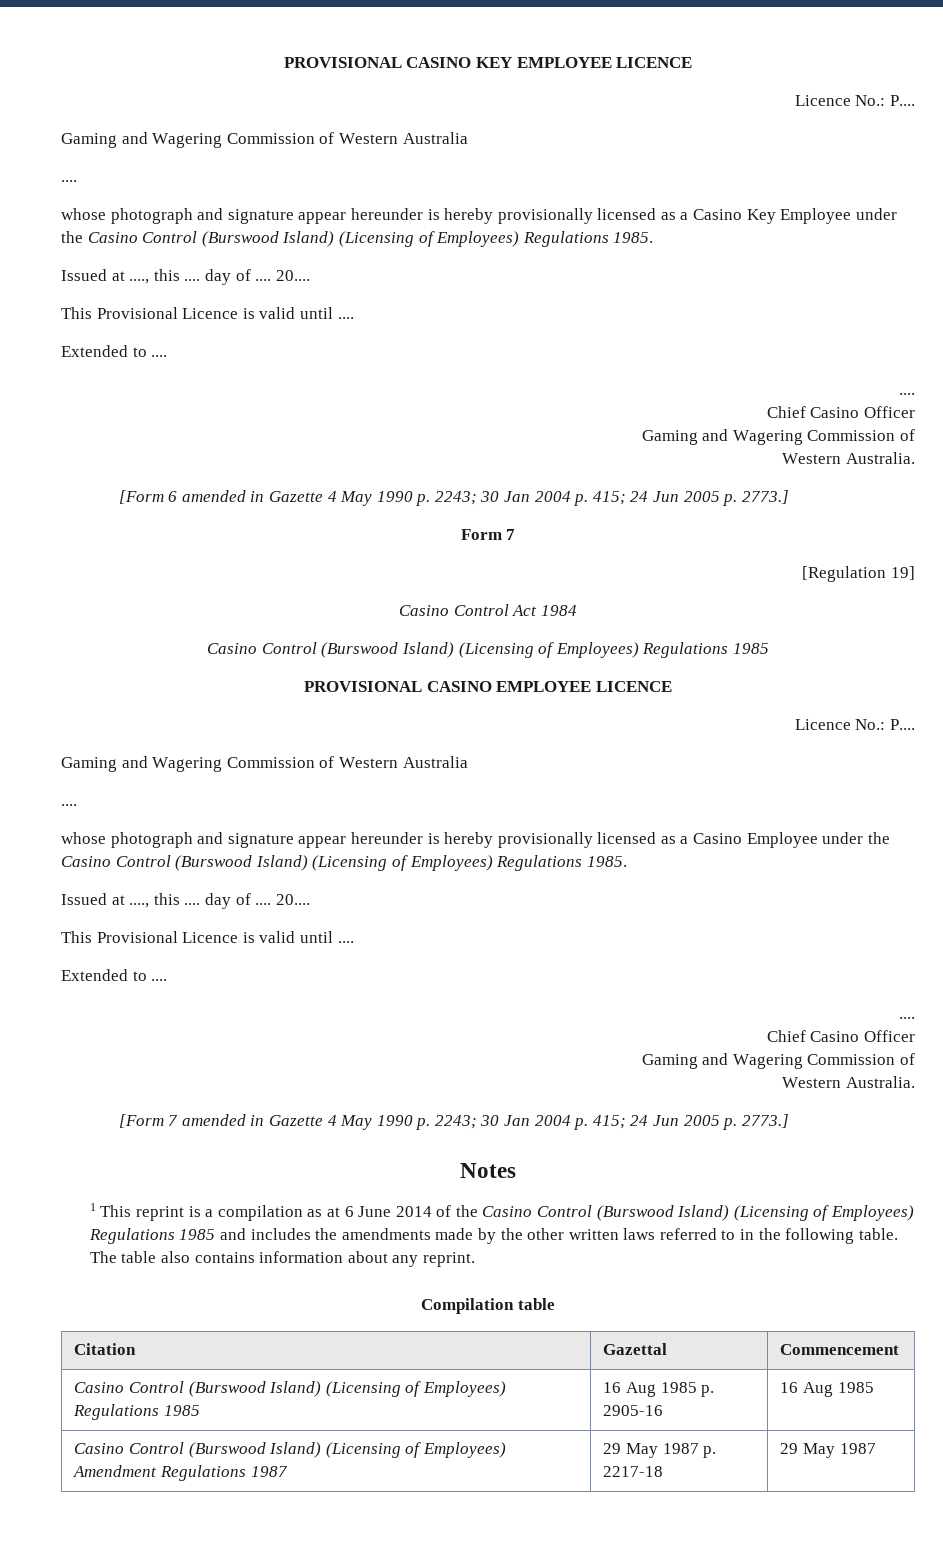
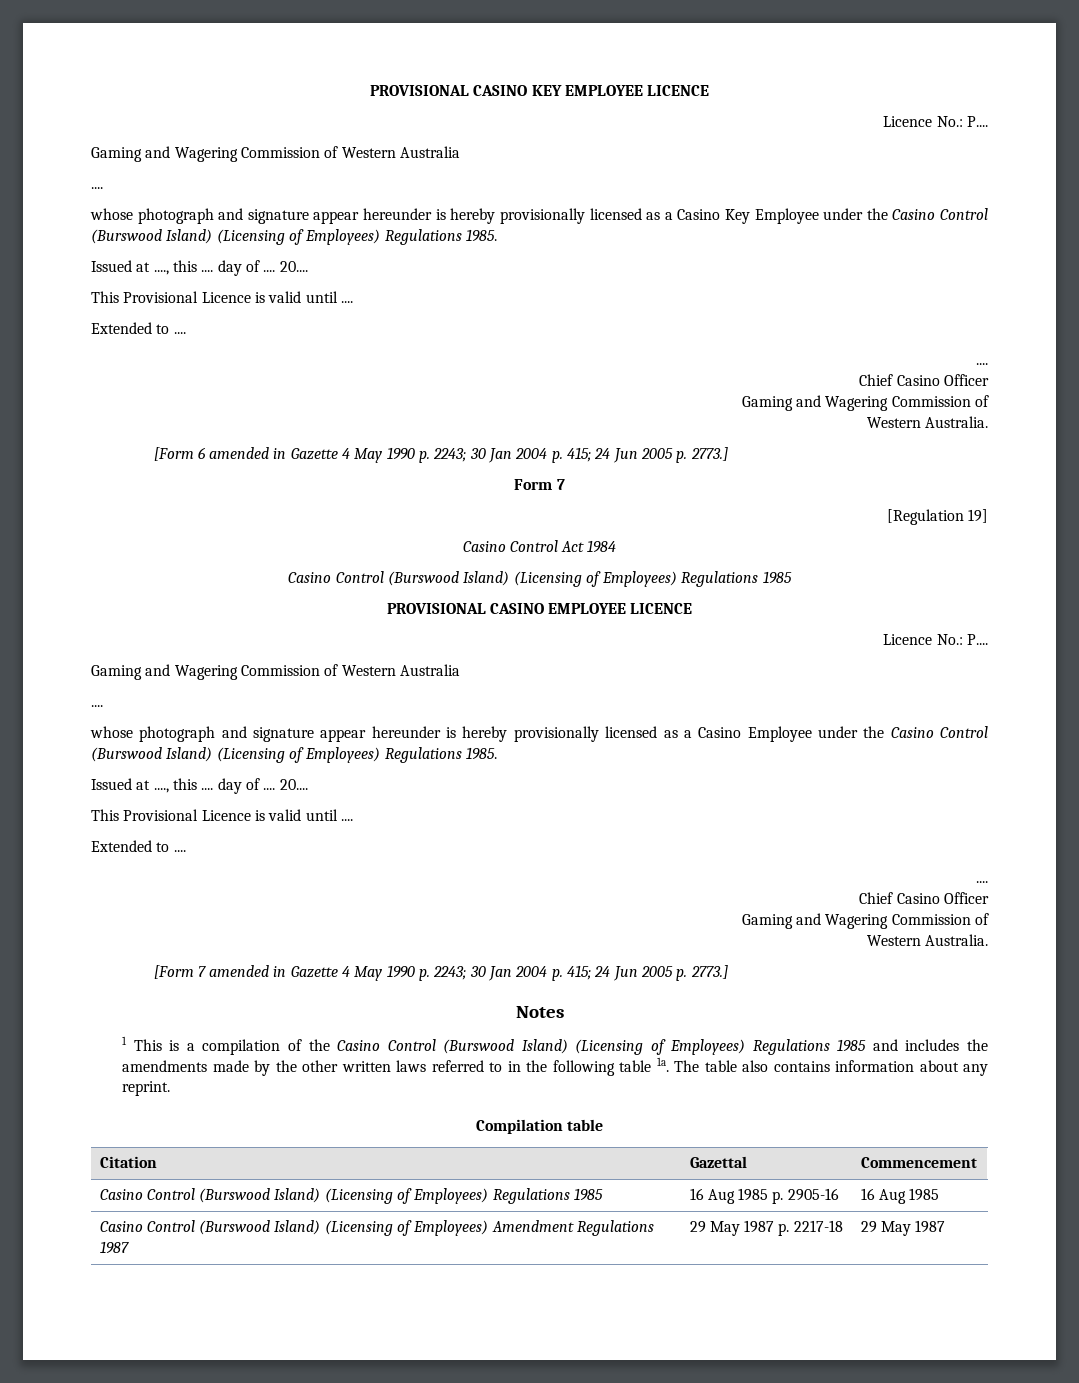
[135,1206,184,1221] reprint -> (162, 1045) none
[307,1206,432,1217] as at 6 June 2014 -> (281, 1047) none
[858,1228,898,1240] table. -> [619,1057,669,1072] table 1a.

